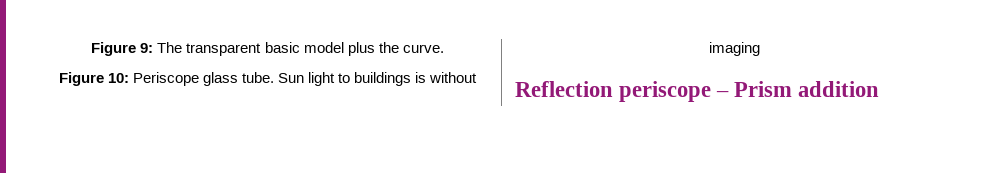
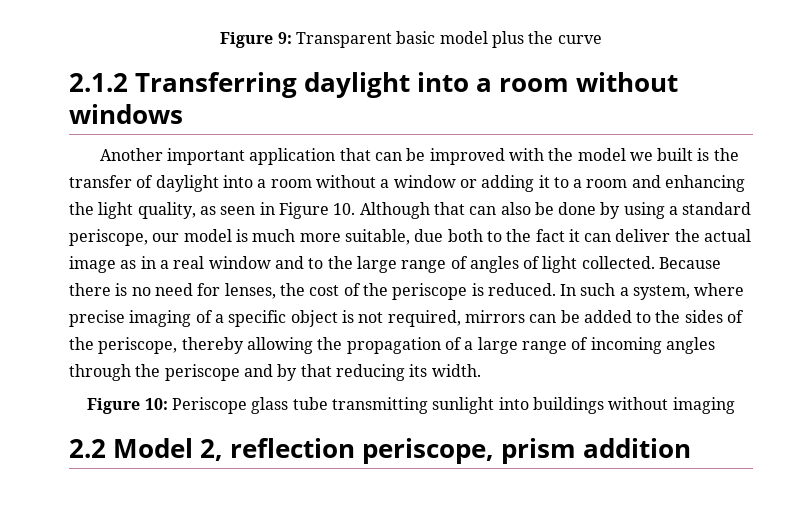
[157,42,262,56] The transparent -> [296,32,393,48] Transparent
[402,44,444,53] [58,72,478,86] [709,42,760,56] [515,81,793,102] curve. // Figure 10: Periscope glass tube. Sun light to buildings is without imaging // Reflection periscope – Prism -> [557,35,602,44] [69,72,678,98] [69,104,183,124] [99,148,739,165] [69,175,746,192] [69,202,752,219] [69,229,752,246] [69,256,722,273] [69,283,745,300] [69,310,745,327] [69,337,715,354] [69,364,481,381] [87,397,735,414] [69,438,576,464] curve // 2.1.2 Transferring daylight into a room without windows // Another important application that can be improved with the model we built is the transfer of daylight into a room without a window or adding it to a room and enhancing the light quality, as seen in Figure 10. Although that can also be done by using a standard periscope, our model is much more suitable, due both to the fact it can deliver the actual image as in a real window and to the large range of angles of light collected. Because there is no need for lenses, the cost of the periscope is reduced. In such a system, where precise imaging of a specific object is not required, mirrors can be added to the sides of the periscope, thereby allowing the propagation of a large range of incoming angles through the periscope and by that reducing its width. // Figure 10: Periscope glass tube transmitting sunlight into buildings without imaging // 2.2 Model 2, reflection periscope, prism

